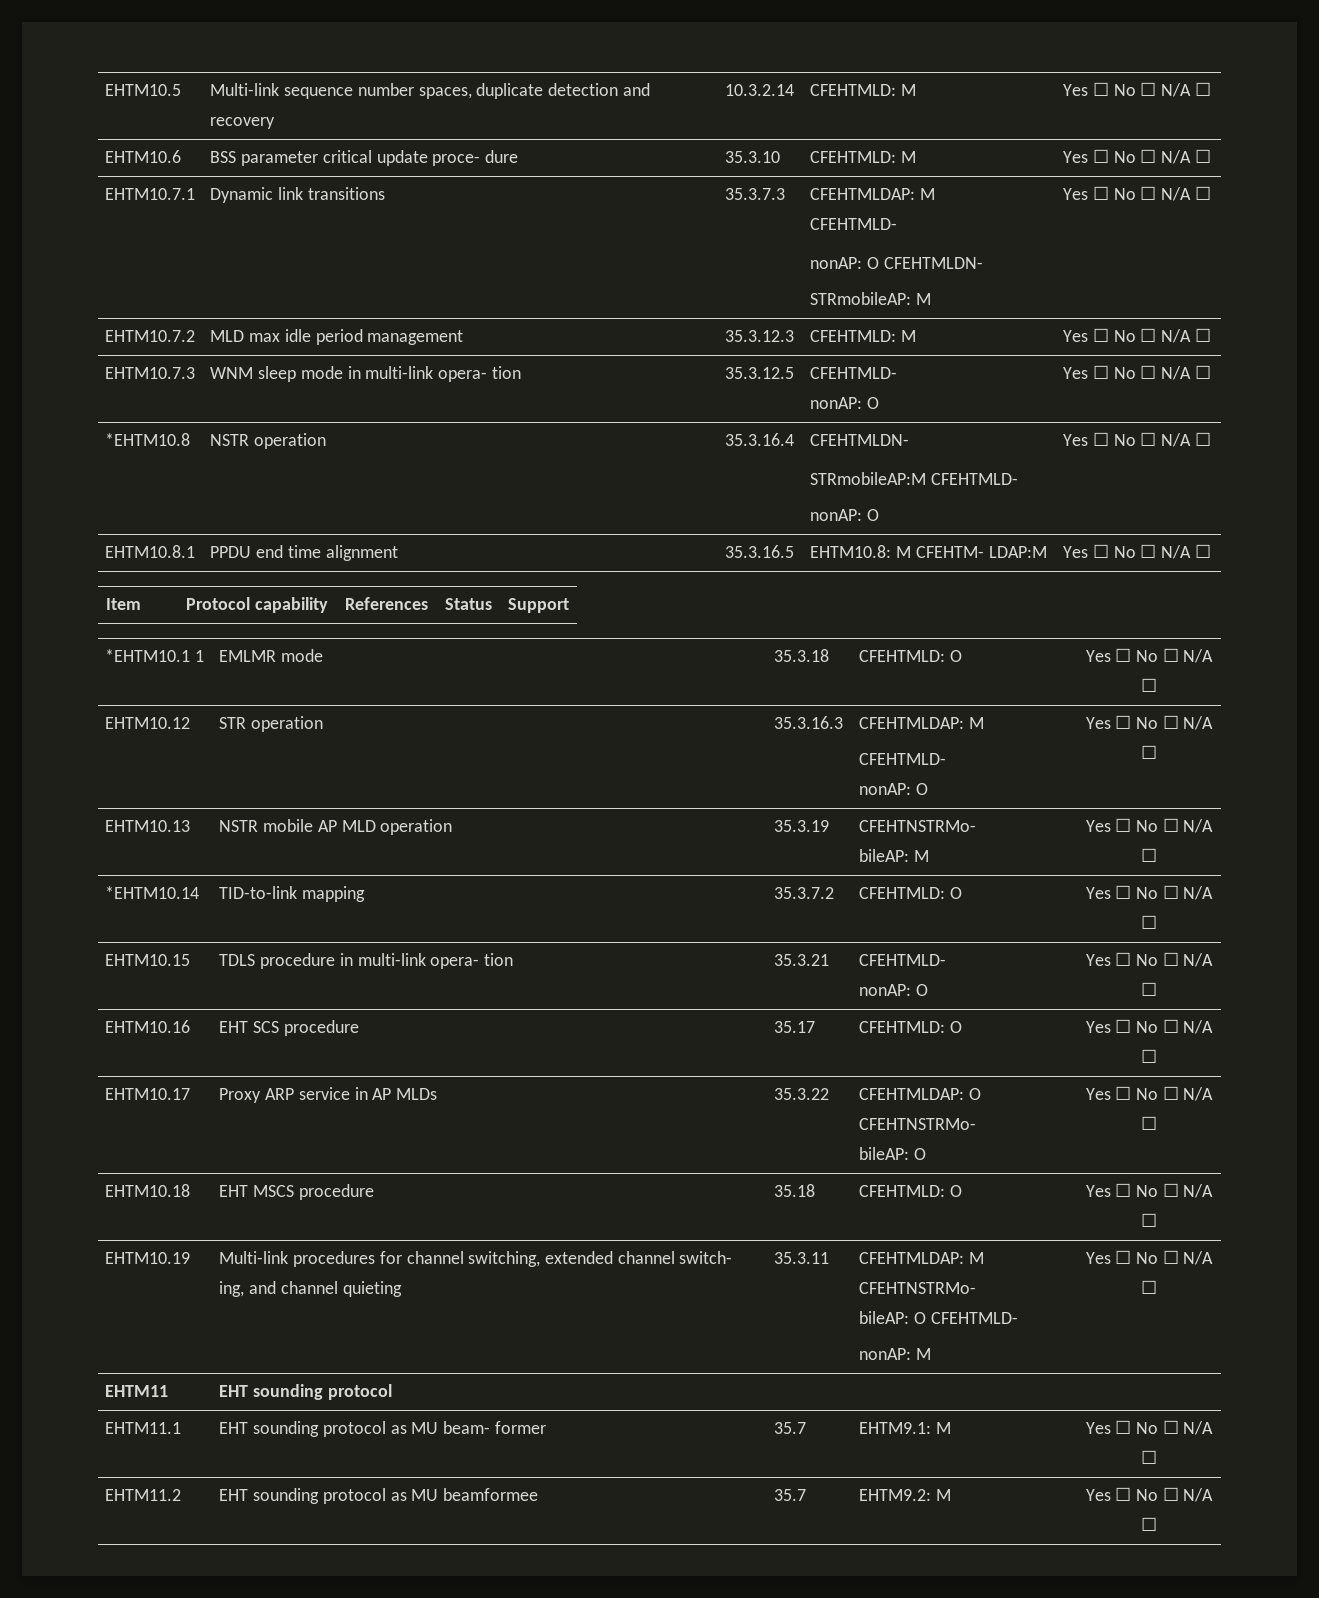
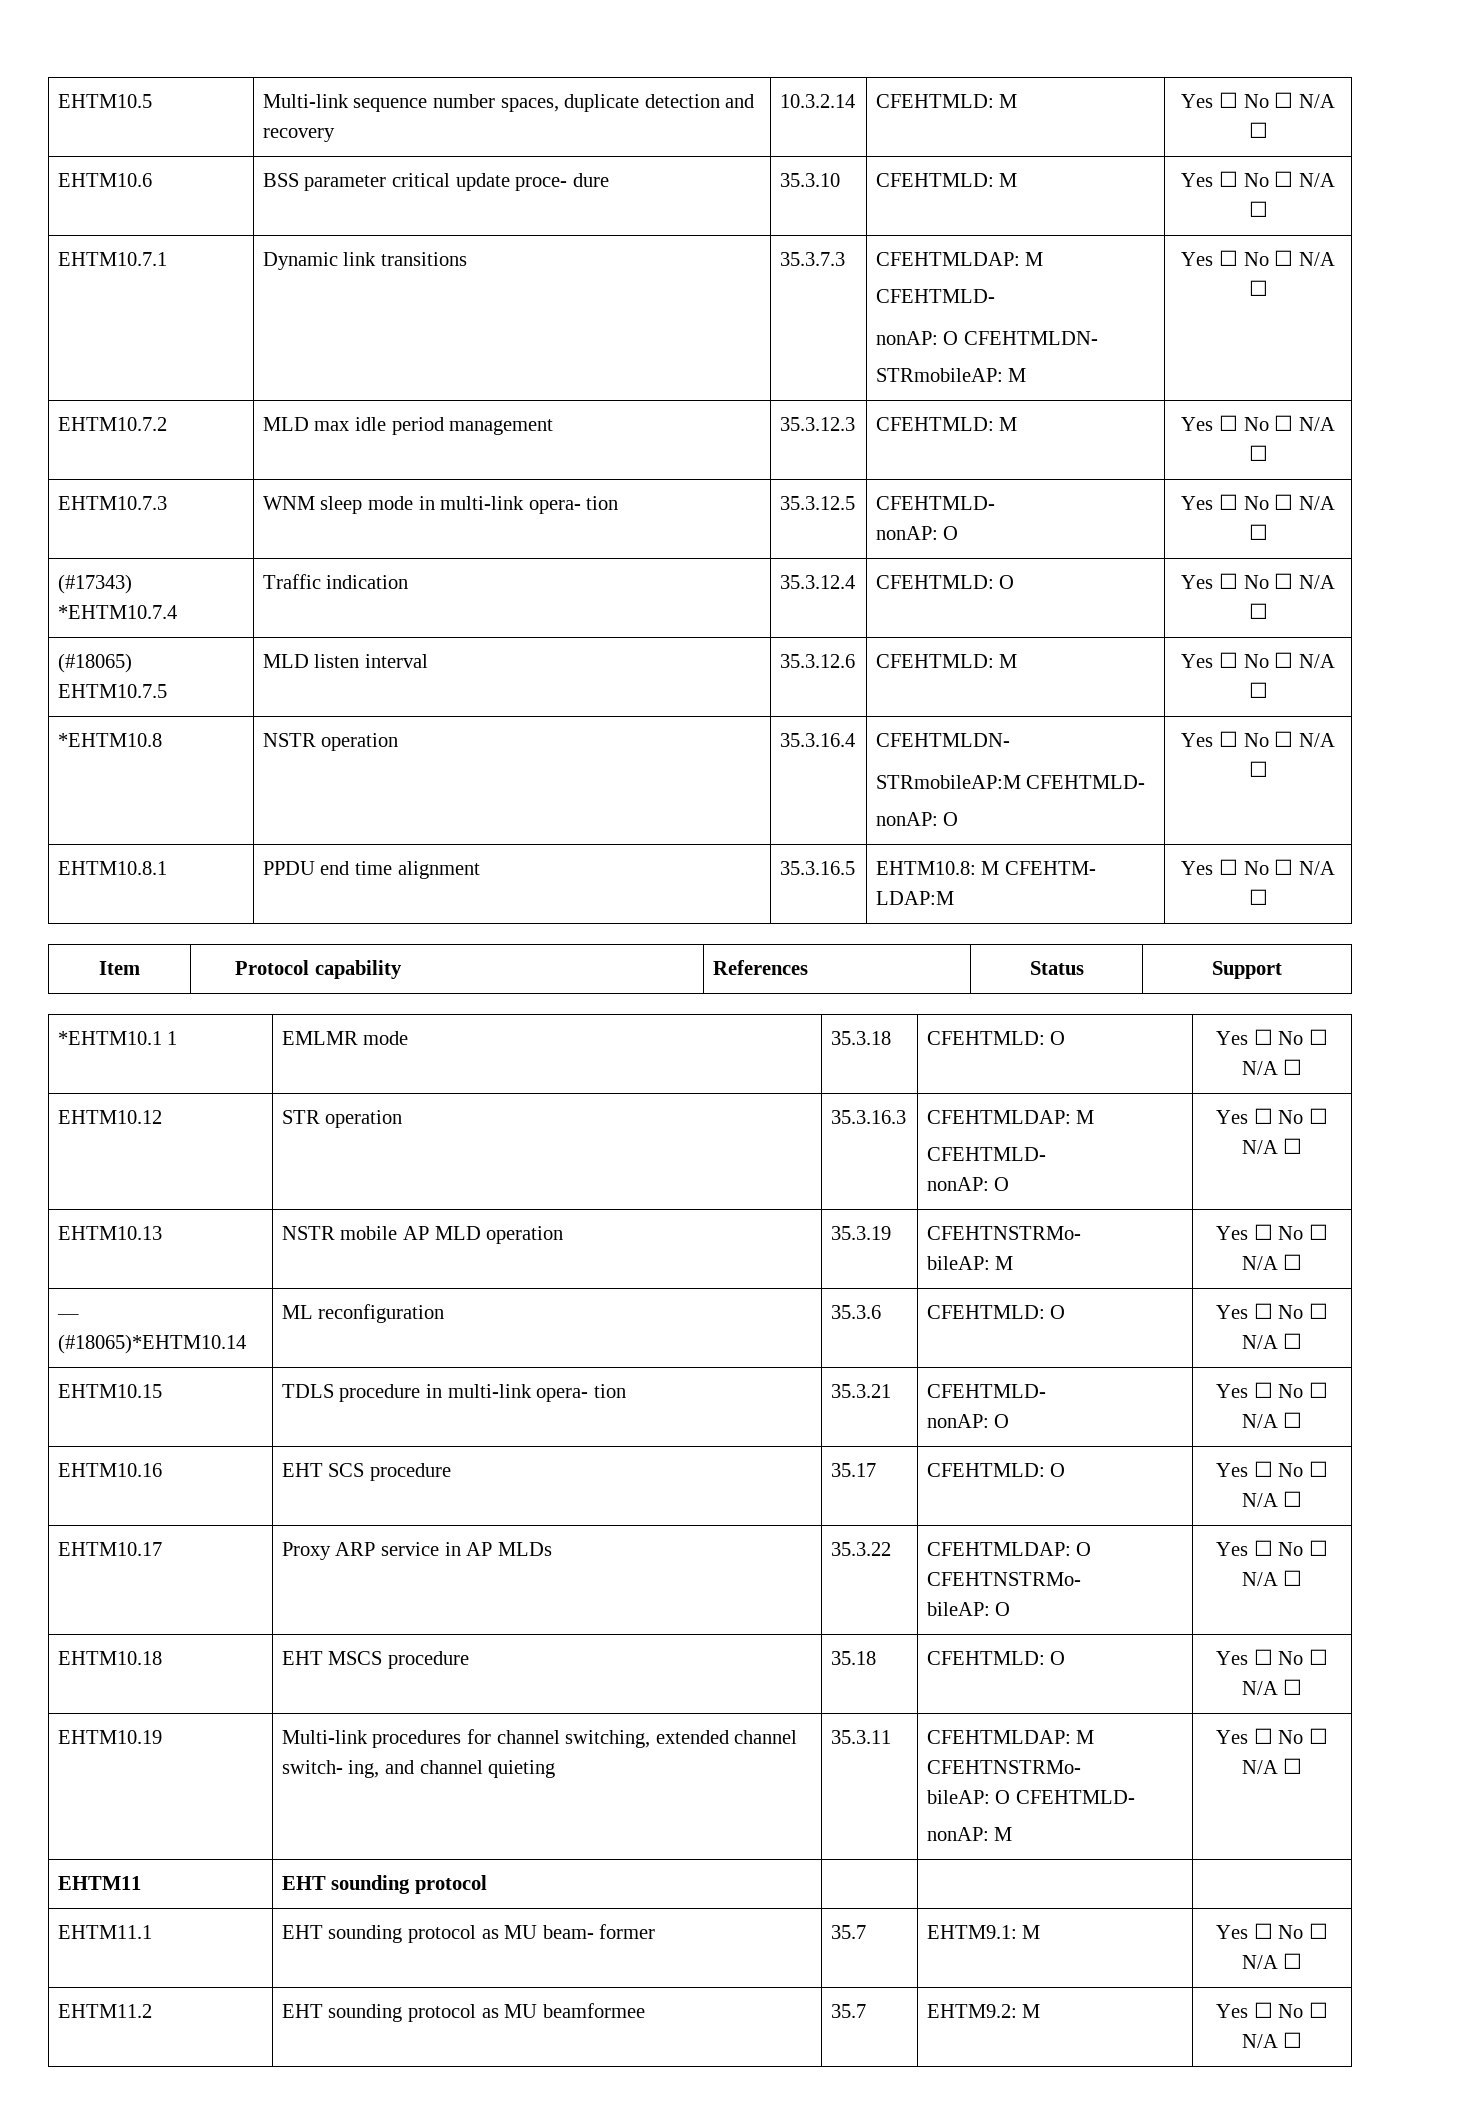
(1211, 372) none -> [57,574,132,594] [57,605,177,619] [262,574,409,589] [779,575,855,589] [875,575,1015,589] [1181,573,1335,589] [1248,603,1268,619] [57,653,132,673] [57,684,167,698] [262,654,429,668] [779,654,855,668] [875,654,1018,668] [1181,652,1335,668] [1248,682,1268,698] // (#17343) *EHTM10.7.4 | Traffic indication | 35.3.12.4 | CFEHTMLD: O | Yes ☐ No ☐ N/A ☐ // (#18065) EHTM10.7.5 | MLD listen interval | 35.3.12.6 | CFEHTMLD: M | Yes ☐ No ☐ N/A ☐
[105,886,200,899] [219,886,366,902] [774,887,835,899] *EHTM10.14 | TID-to-link mapping | 35.3.7.2 -> [56,1314,79,1319] [57,1334,246,1354] [281,1304,445,1323] [830,1305,881,1319] — (#18065)*EHTM10.14 | ML reconfiguration | 35.3.6

